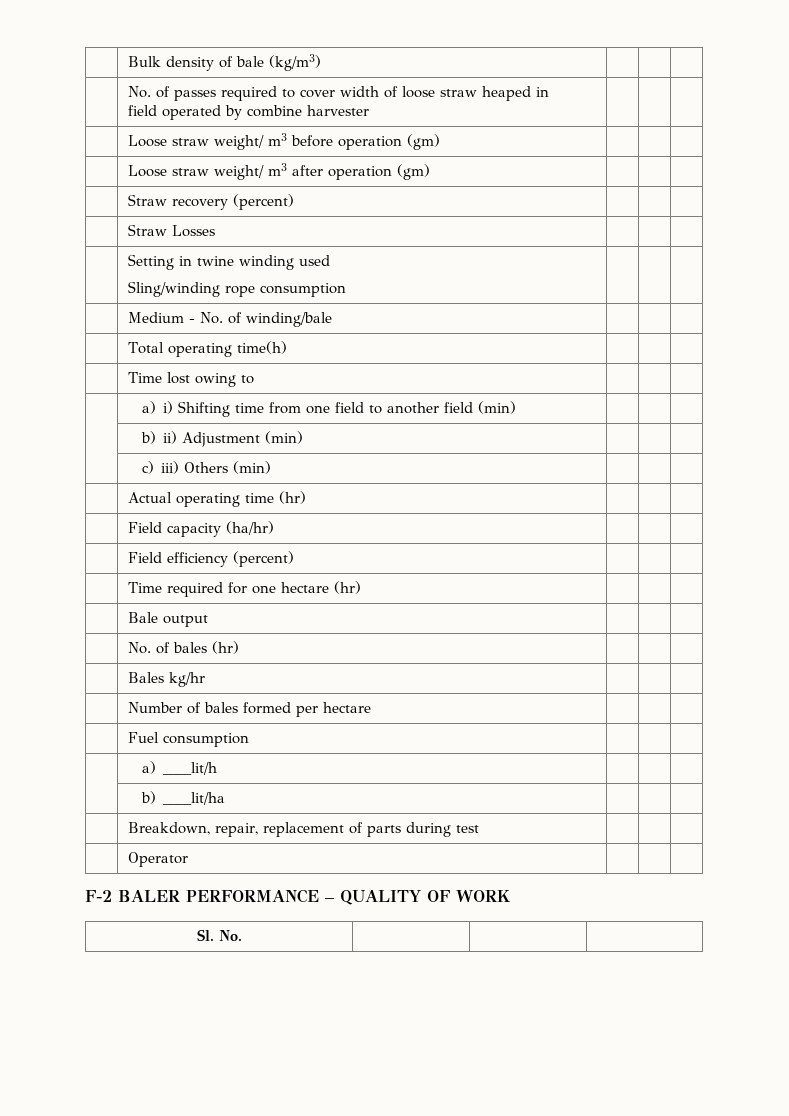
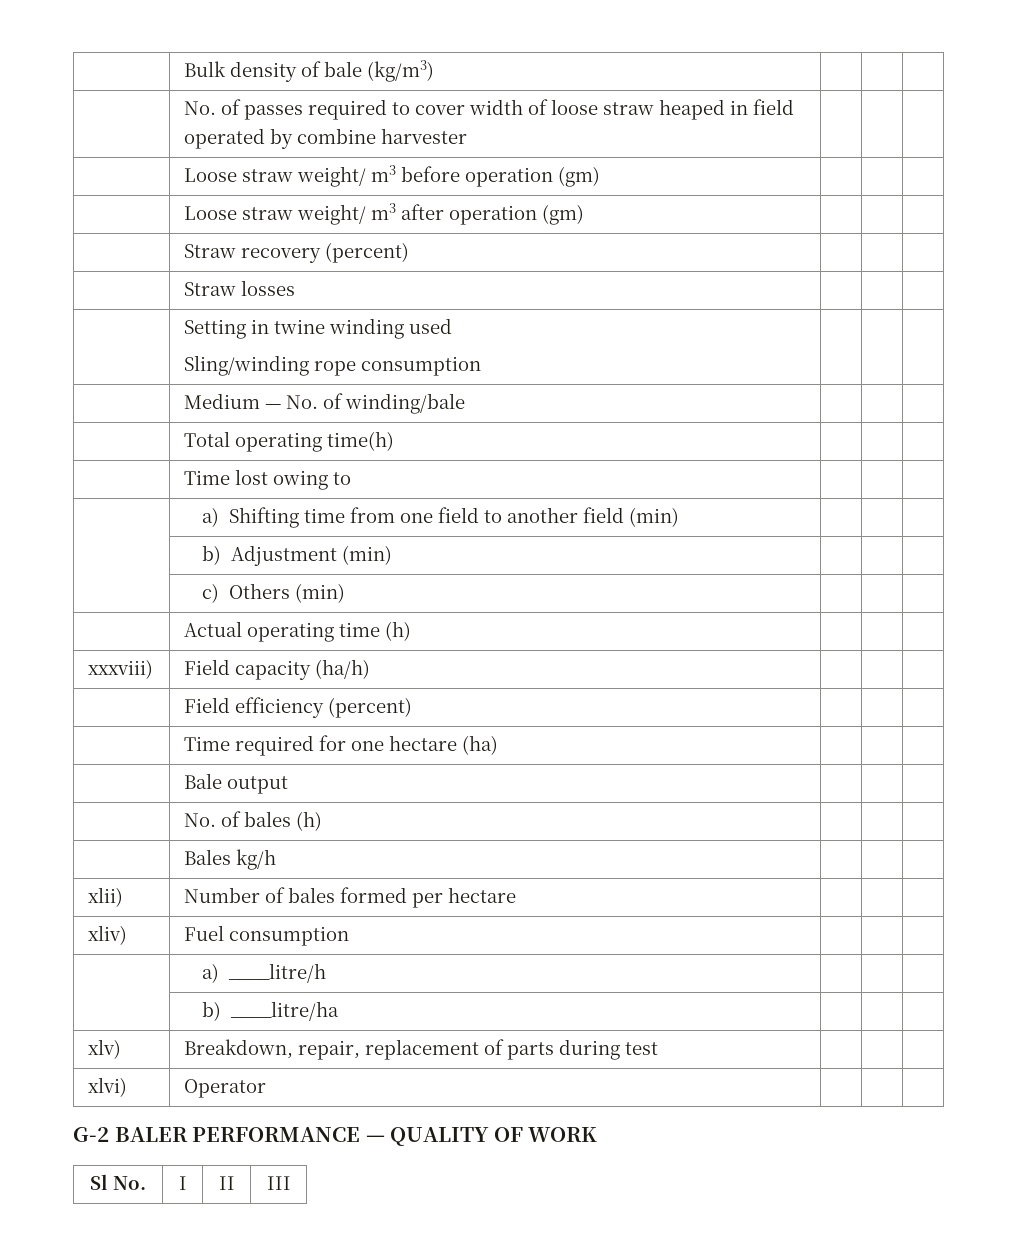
(549, 92) // -> (749, 107) none
[171,225,215,237] Losses -> [241,280,296,296] losses
[188,318,195,323] - -> [265,404,282,409] —
[163,401,174,414] i) -> (220, 517) none
[163,431,178,444] ii) -> (222, 555) none
[161,461,180,474] iii) -> (220, 593) none
[278,491,306,504] (hr) | | | // -> [385,621,412,641] [88,659,154,679] (h) | | | // xxxviii)
[225,521,274,535] (ha/hr) -> [315,659,371,679] (ha/h)
[333,581,361,594] (hr) -> [462,735,499,755] (ha)
[211,641,239,654] (hr) -> [296,811,323,831] (h)
[168,672,205,687] kg/hr | | | // -> [236,849,277,870] [88,887,124,907] kg/h | | | // xlii)
(371, 707) none -> [88,925,128,945] xliv)
[163,762,218,775] [140,791,226,805] ____lit/h | | | // | b) ____lit/ha | | | // -> [227,963,326,983] [202,1001,339,1021] [88,1039,122,1059] ____litre/h | | | // | b) ____litre/ha | | | // xlv)
(479, 829) none -> [88,1077,128,1097] xlvi)
[85,890,112,902] F-2 -> [73,1127,109,1142] G-2
[325,898,334,902] – -> [365,1135,385,1142] —
[196,929,214,941] Sl. -> [90,1174,108,1190] Sl
(242, 935) | | -> [178,1176,187,1190] [218,1176,235,1190] [266,1176,291,1190] I | II | III

